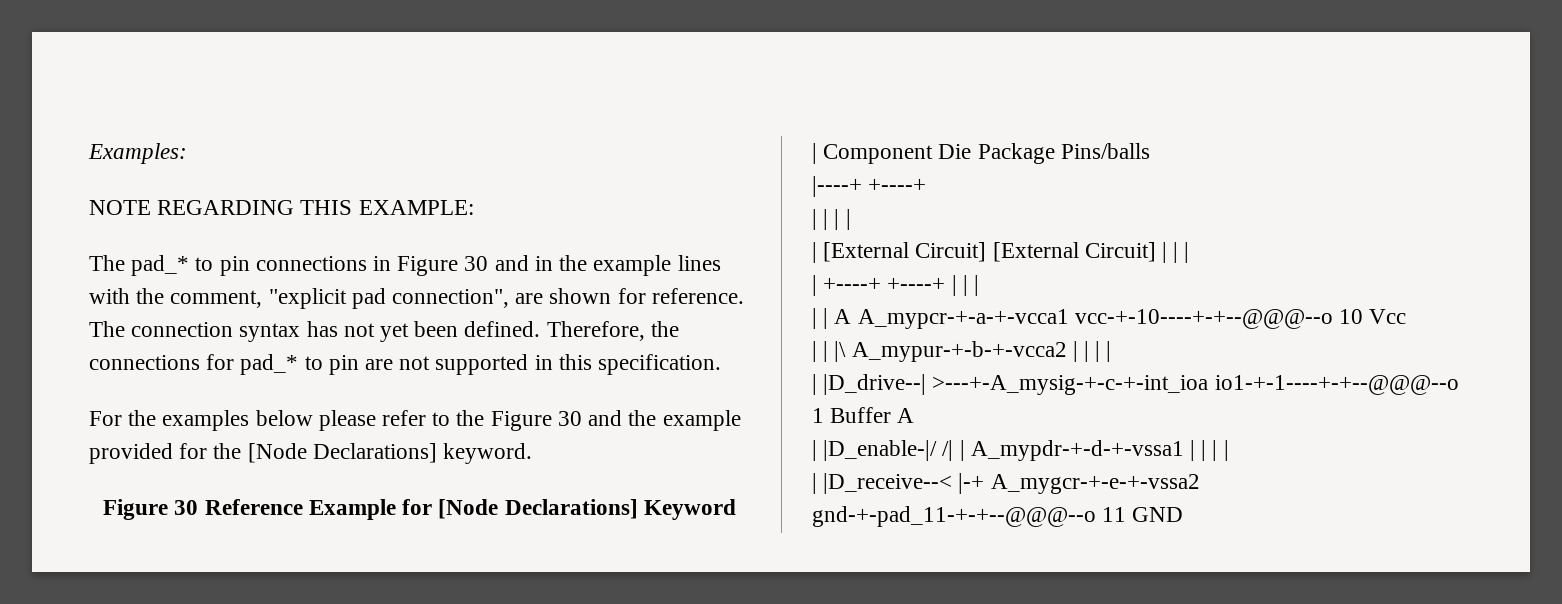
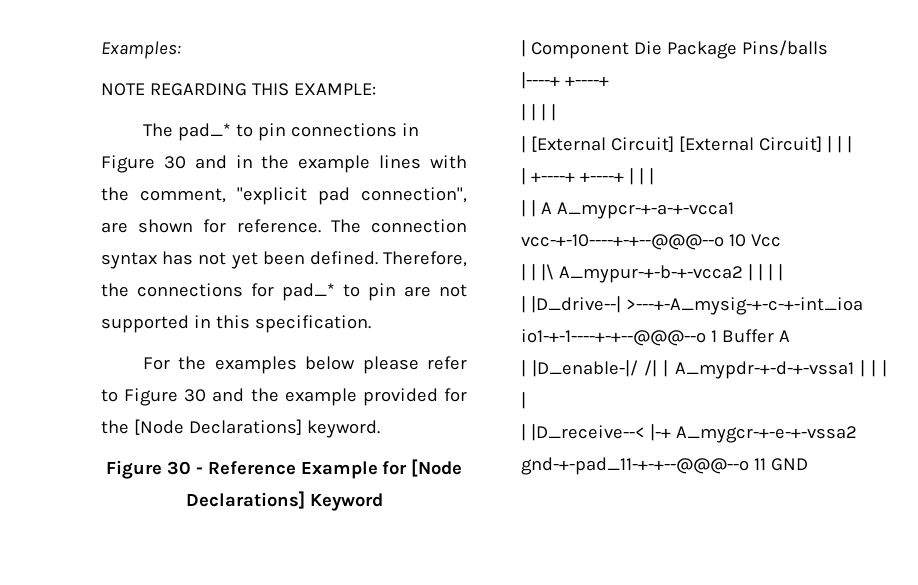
[456,410,485,426] the -> (118, 395) none
(199, 507) none -> [195,467,203,474] -

